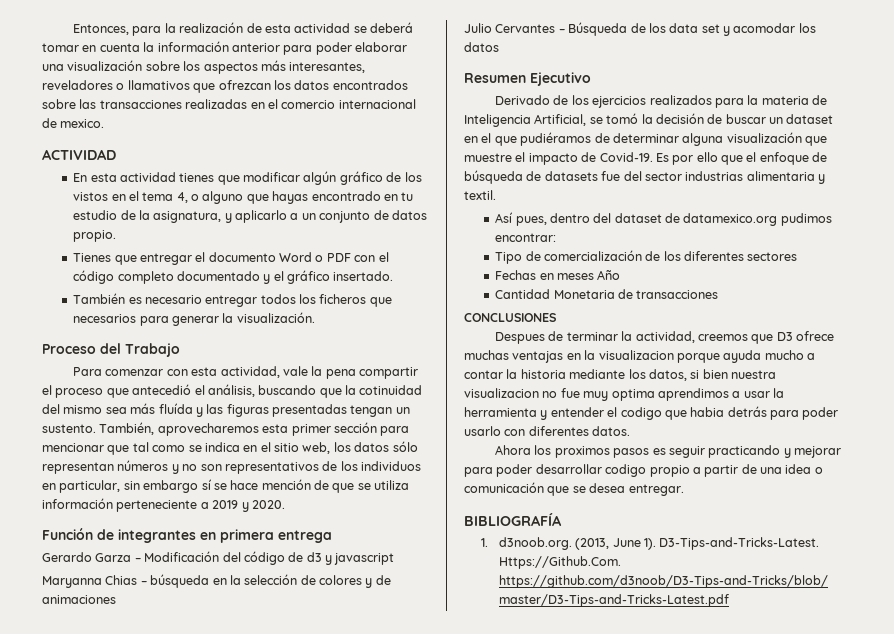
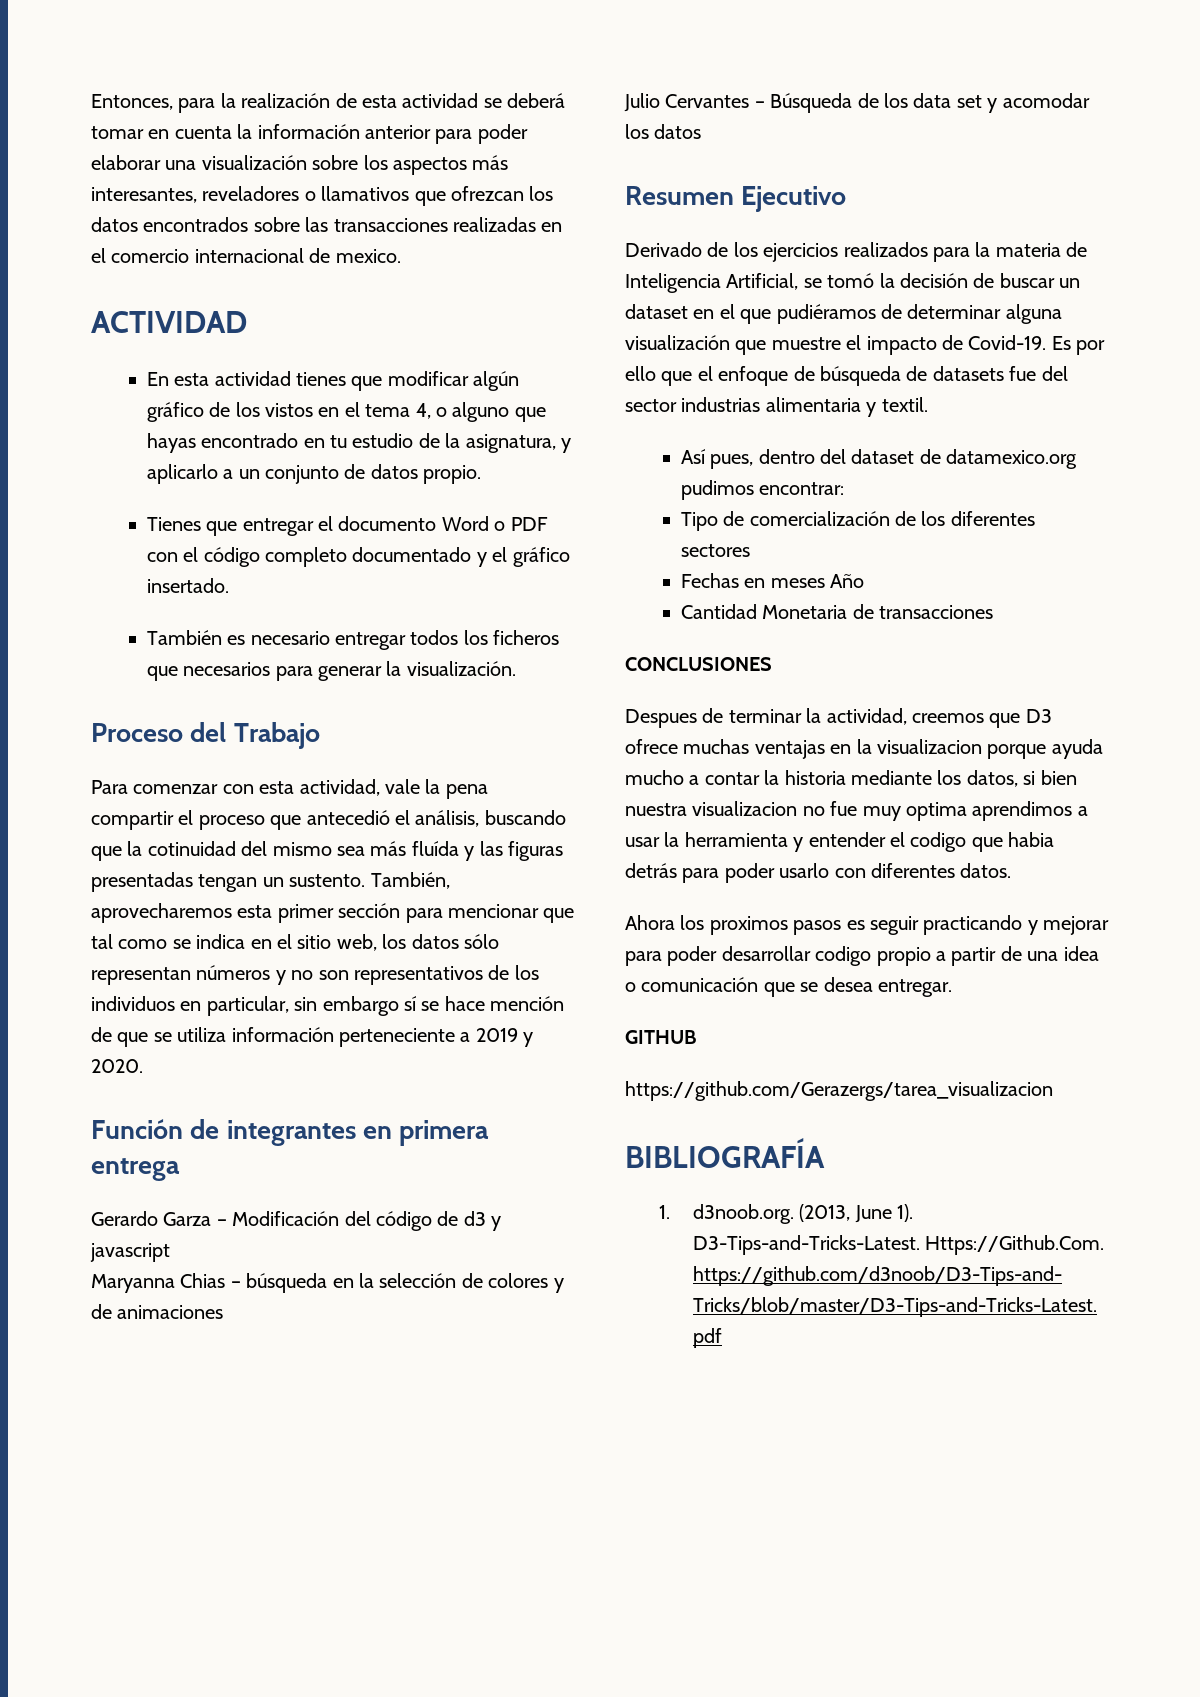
(684, 490) none -> [625,1030,697,1044] [625,1081,1053,1101] // GITHUB // https://github.com/Gerazergs/tarea_visualizacion

